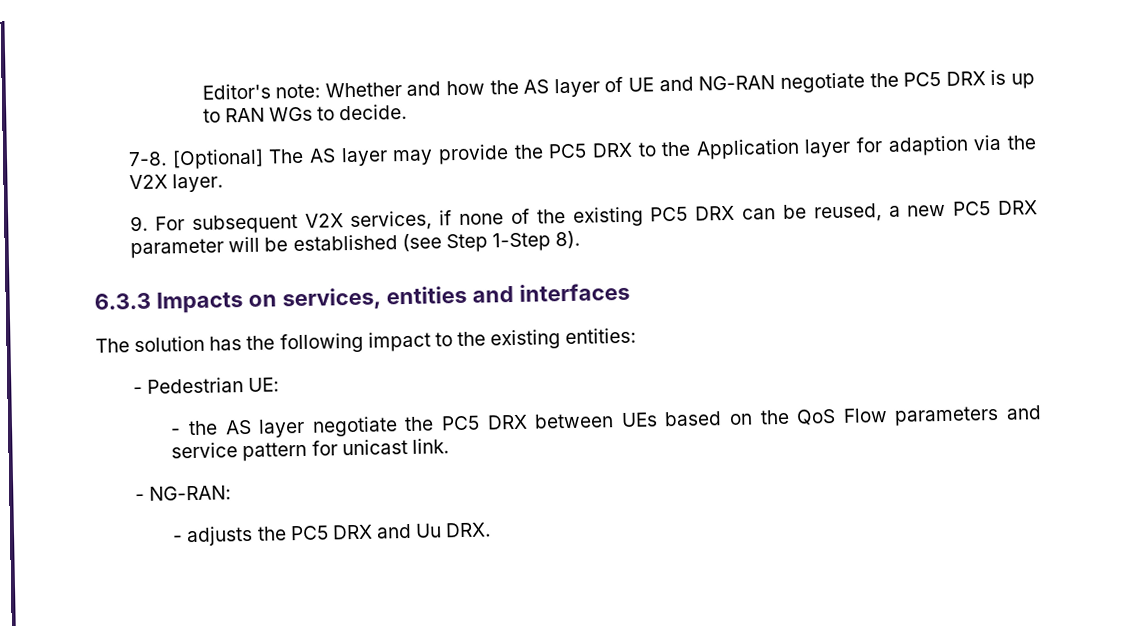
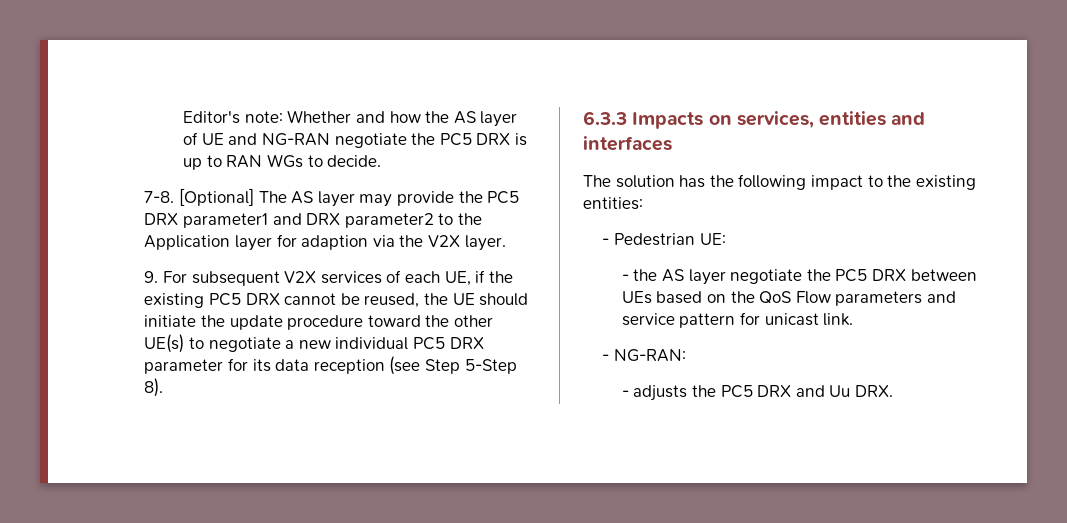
(633, 150) none -> [183,213,434,228] parameter1 and DRX parameter2
[350,208,530,232] services, if none of -> [320,270,486,286] services of each UE, if
[742,208,777,220] can -> [284,293,337,305] cannot
(882, 213) none -> [423,293,529,306] [144,315,493,330] [144,334,281,353] the UE should initiate the update procedure toward the other UE(s) to negotiate
(947, 210) none -> [335,337,409,350] individual
[228,234,398,253] will be established -> [228,358,385,374] for its data reception
[491,232,551,252] 1-Step -> [464,359,517,374] 5-Step

